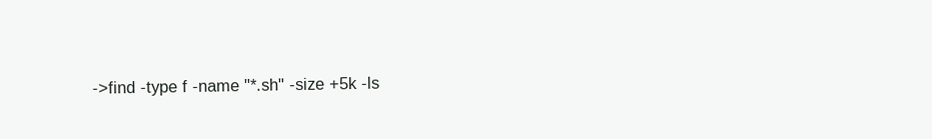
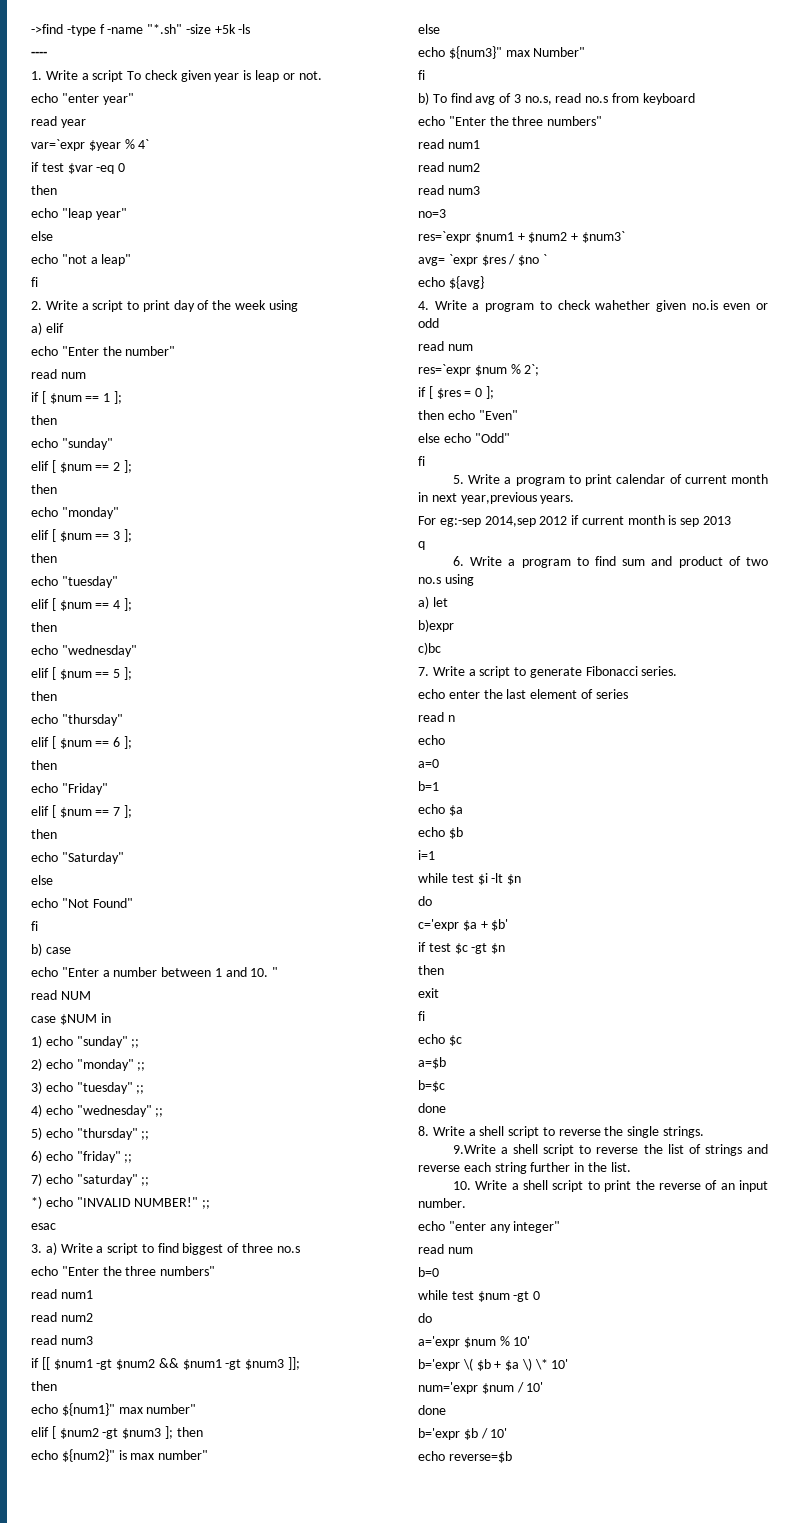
(380, 82) none -> [31,51,47,57] [31,70,322,82] [31,93,134,105] [31,116,86,128] [31,139,150,151] [31,162,126,174] [31,185,57,195] [31,208,127,220] [31,231,53,241] [31,254,132,266] [31,277,38,287] [31,300,298,312] [31,322,64,335] [31,346,176,356] [31,369,86,379] [31,391,122,404] [31,415,57,425] [31,438,113,450] [31,460,132,473] [31,484,57,494] [31,507,119,519] [31,529,132,542] [31,553,57,563] [31,576,118,588] [31,598,132,611] [31,622,57,632] [31,645,137,657] [31,667,132,680] [31,691,57,701] [31,714,123,726] [31,736,132,749] [31,760,57,770] [31,783,108,795] [31,805,132,818] [31,829,57,839] [31,852,124,864] [31,875,53,885] [31,898,133,908] [31,921,38,931] [31,943,71,956] [31,967,279,977] [31,990,91,1000] [31,1013,111,1025] [31,1035,140,1048] [31,1058,146,1071] [31,1081,145,1094] [31,1104,164,1117] [31,1127,150,1140] [31,1150,133,1163] [31,1173,150,1186] [31,1196,211,1209] [31,1223,56,1230] [31,1242,300,1255] [31,1266,216,1276] [31,1289,93,1299] [31,1312,93,1322] [31,1335,93,1345] [31,1357,301,1370] [31,1381,57,1391] [31,1403,197,1416] [31,1426,203,1439] [31,1449,209,1462] [418,24,440,34] [418,46,586,59] [418,70,425,80] [418,92,695,105] [418,116,603,126] [418,139,480,149] [418,162,480,172] [418,185,480,195] [418,209,446,218] [418,231,625,243] [418,254,547,266] [418,276,484,289] [418,300,768,312] [418,318,439,328] [418,341,473,351] [418,364,540,376] [418,386,494,399] [418,410,518,420] [418,433,510,443] [418,456,425,466] [452,474,768,486] [418,492,575,504] [418,515,732,527] [418,541,425,550] [452,556,768,568] [418,574,474,586] [418,596,448,609] [418,619,454,632] [418,642,441,655] [418,666,678,678] [418,689,628,699] [418,712,455,722] [418,735,445,745] [418,759,439,768] [418,781,439,791] [418,804,463,816] [418,827,463,839] [418,850,435,860] [418,873,522,885] [418,896,432,906] [418,919,509,931] [418,942,506,954] [418,965,444,975] [418,988,439,998] [418,1011,425,1021] [418,1034,462,1046] [418,1057,446,1069] [418,1080,445,1092] [418,1103,446,1113] [418,1126,705,1138] [452,1144,768,1156] [418,1162,631,1174] [452,1180,768,1192] [418,1198,466,1208] [418,1221,561,1233] [418,1244,473,1254] [418,1267,439,1277] [418,1290,541,1302] [418,1313,432,1323] [418,1336,531,1348] [418,1358,569,1371] [418,1382,544,1394] [418,1405,446,1415] [418,1428,508,1440] [418,1451,512,1463] // ---- // 1. Write a script To check given year is leap or not. // echo "enter year" // read year // var=`expr $year % 4` // if test $var -eq 0 // then // echo "leap year" // else // echo "not a leap" // fi // 2. Write a script to print day of the week using // a) elif // echo "Enter the number" // read num // if [ $num == 1 ]; // then // echo "sunday" // elif [ $num == 2 ]; // then // echo "monday" // elif [ $num == 3 ]; // then // echo "tuesday" // elif [ $num == 4 ]; // then // echo "wednesday" // elif [ $num == 5 ]; // then // echo "thursday" // elif [ $num == 6 ]; // then // echo "Friday" // elif [ $num == 7 ]; // then // echo "Saturday" // else // echo "Not Found" // fi // b) case // echo "Enter a number between 1 and 10. " // read NUM // case $NUM in // 1) echo "sunday" ;; // 2) echo "monday" ;; // 3) echo "tuesday" ;; // 4) echo "wednesday" ;; // 5) echo "thursday" ;; // 6) echo "friday" ;; // 7) echo "saturday" ;; // *) echo "INVALID NUMBER!" ;; // esac // 3. a) Write a script to find biggest of three no.s // echo "Enter the three numbers" // read num1 // read num2 // read num3 // if [[ $num1 -gt $num2 && $num1 -gt $num3 ]]; // then // echo ${num1}" max number" // elif [ $num2 -gt $num3 ]; then // echo ${num2}" is max number" // else // echo ${num3}" max Number" // fi // b) To find avg of 3 no.s, read no.s from keyboard // echo "Enter the three numbers" // read num1 // read num2 // read num3 // no=3 // res=`expr $num1 + $num2 + $num3` // avg= `expr $res / $no ` // echo ${avg} // 4. Write a program to check wahether given no.is even or odd // read num // res=`expr $num % 2`; // if [ $res = 0 ]; // then echo "Even" // else echo "Odd" // fi // 5. Write a program to print calendar of current month in next year,previous years. // For eg:-sep 2014,sep 2012 if current month is sep 2013 // q // 6. Write a program to find sum and product of two no.s using // a) let // b)expr // c)bc // 7. Write a script to generate Fibonacci series. // echo enter the last element of series // read n // echo // a=0 // b=1 // echo $a // echo $b // i=1 // while test $i -lt $n // do // c='expr $a + $b' // if test $c -gt $n // then // exit // fi // echo $c // a=$b // b=$c // done // 8. Write a shell script to reverse the single strings. // 9.Write a shell script to reverse the list of strings and reverse each string further in the list. // 10. Write a shell script to print the reverse of an input number. // echo "enter any integer" // read num // b=0 // while test $num -gt 0 // do // a='expr $num % 10' // b='expr \( $b + $a \) \* 10' // num='expr $num / 10' // done // b='expr $b / 10' // echo reverse=$b

